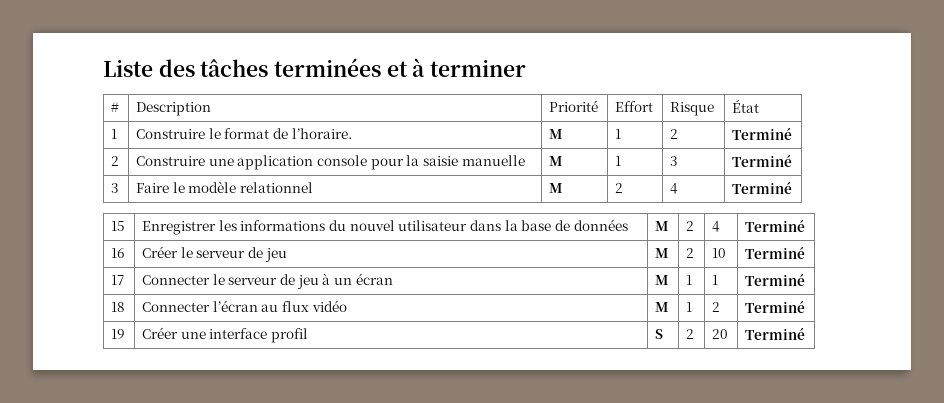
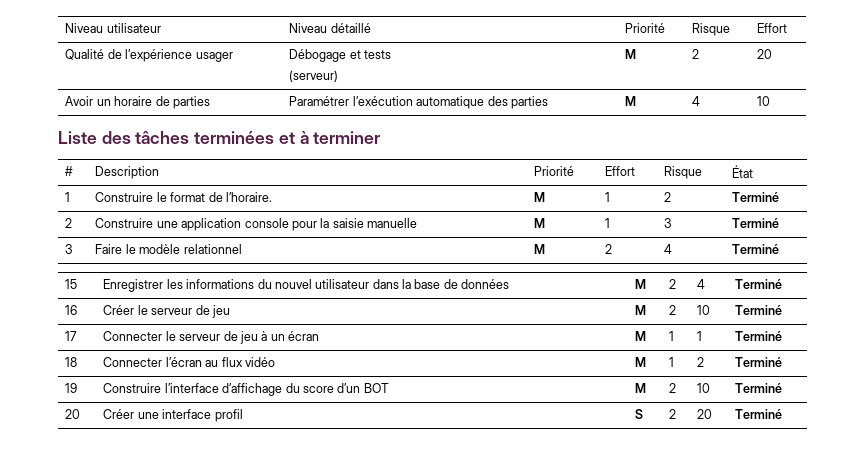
(103, 68) none -> [65,23,161,33] [289,23,371,33] [625,23,666,33] [692,23,731,36] [757,23,788,33] [65,49,233,62] [289,49,392,62] [289,70,339,82] [625,49,637,59] [692,49,700,59] [757,49,773,59] [65,96,210,109] [289,96,548,109] [625,96,637,106] [692,96,701,106] [757,96,771,106] Niveau utilisateur | Niveau détaillé | Priorité | Risque | Effort // Qualité de l’expérience usager | Débogage et tests // (serveur) | M | 2 | 20 // Avoir un horaire de parties | Paramétrer l’exécution automatique des parties | M | 4 | 10 //
(126, 334) none -> [103,383,389,396] [635,383,647,393] [669,383,677,393] [697,383,711,393] [735,383,783,393] [65,409,81,419] | Construire l’interface d’affichage du score d’un BOT | M | 2 | 10 | Terminé // 20

